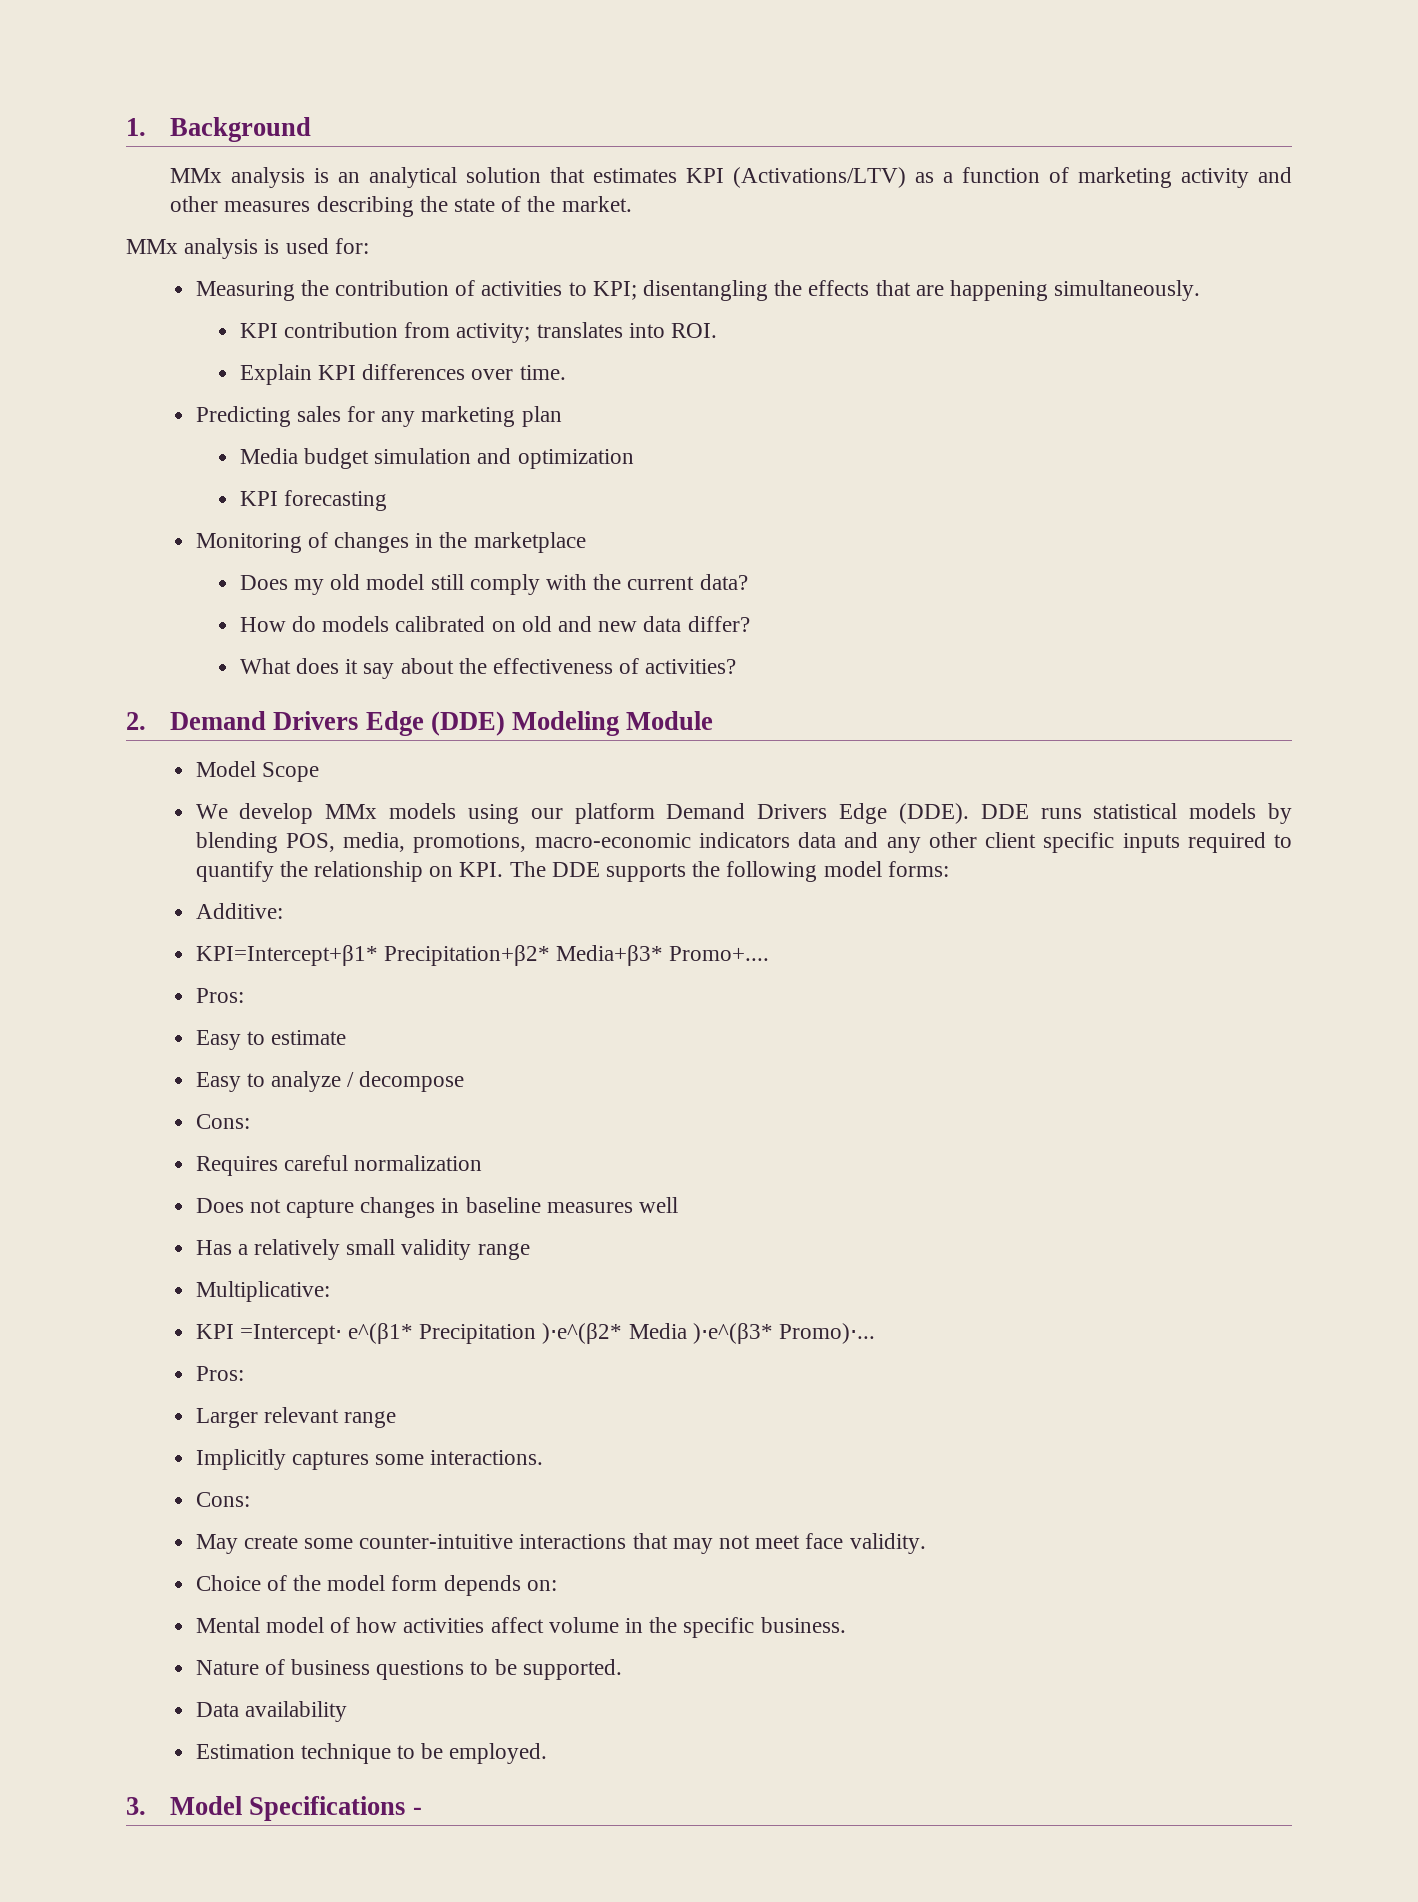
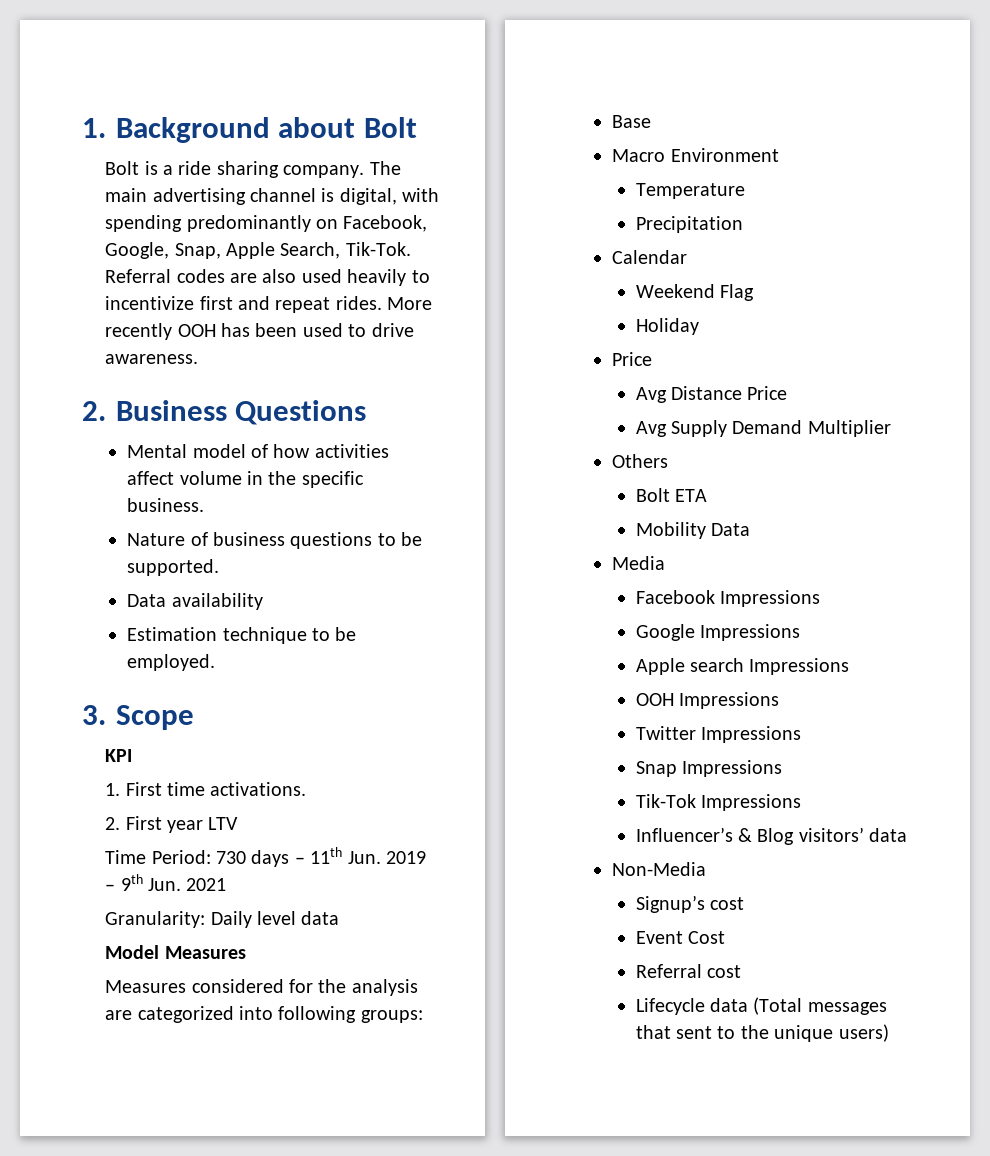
[170,167,1292,188] [170,196,632,217] [126,238,369,259] [195,280,1201,301] [239,322,717,343] [239,364,566,385] [195,406,562,427] [239,448,634,469] [239,490,387,511] [195,532,586,553] [239,574,748,595] [239,616,750,632] [239,658,737,679] [126,711,713,736] [195,761,319,782] [195,803,1292,824] [195,832,1292,853] [195,861,949,882] [195,903,283,919] [195,945,770,966] [195,988,244,1003] [195,1030,346,1050] [195,1071,465,1092] [195,1114,250,1129] [195,1155,482,1176] [195,1197,678,1218] [195,1239,530,1260] [195,1281,330,1302] [195,1323,875,1344] [195,1366,244,1381] [195,1407,396,1428] [195,1449,544,1470] [195,1492,250,1507] [195,1533,926,1554] [195,1575,557,1596] // MMx analysis is an analytical solution that estimates KPI (Activations/LTV) as a function of marketing activity and other measures describing the state of the market. // MMx analysis is used for: // Measuring the contribution of activities to KPI; disentangling the effects that are happening simultaneously. // KPI contribution from activity; translates into ROI. // Explain KPI differences over time. // Predicting sales for any marketing plan // Media budget simulation and optimization // KPI forecasting // Monitoring of changes in the marketplace // Does my old model still comply with the current data? // How do models calibrated on old and new data differ? // What does it say about the effectiveness of activities? // 2. Demand Drivers Edge (DDE) Modeling Module // Model Scope // We develop MMx models using our platform Demand Drivers Edge (DDE). DDE runs statistical models by blending POS, media, promotions, macro-economic indicators data and any other client specific inputs required to quantify the relationship on KPI. The DDE supports the following model forms: // Additive: // KPI=Intercept+β1* Precipitation+β2* Media+β3* Promo+.... // Pros: // Easy to estimate // Easy to analyze / decompose // Cons: // Requires careful normalization // Does not capture changes in baseline measures well // Has a relatively small validity range // Multiplicative: // KPI =Intercept⋅ e^(β1* Precipitation )⋅e^(β2* Media )⋅e^(β3* Promo)⋅... // Pros: // Larger relevant range // Implicitly captures some interactions. // Cons: // May create some counter-intuitive interactions that may not meet face validity. // Choice of the model form depends on: -> [278,117,417,138] [105,161,401,178] [105,188,440,205] [105,215,428,232] [105,242,411,259] [105,269,430,286] [105,296,433,313] [105,323,414,340] [105,354,199,364] [82,400,367,425] about Bolt // Bolt is a ride sharing company. The main advertising channel is digital, with spending predominantly on Facebook, Google, Snap, Apple Search, Tik-Tok. Referral codes are also used heavily to incentivize first and repeat rides. More recently OOH has been used to drive awareness. // 2. Business Questions
[170,1796,422,1821] Model Specifications - -> [116,705,194,730] [105,749,133,762] [105,782,307,796] [105,816,239,833] [105,847,427,867] [105,874,227,891] [105,911,340,928] [105,945,246,959] [105,979,418,996] [105,1006,423,1023] [612,115,652,128] [612,148,779,162] [635,183,745,199] [635,216,743,233] [612,250,688,264] [635,284,754,301] [635,318,699,335] [612,352,653,366] [635,386,788,403] [635,420,891,437] [612,454,669,468] [635,488,707,502] [635,522,750,539] [612,556,666,570] [635,590,820,607] [635,624,800,641] [635,658,850,675] [635,692,779,709] [635,726,801,743] [635,760,782,777] [635,794,801,811] [635,827,908,845] [612,862,707,876] [635,895,744,913] [635,931,725,944] [635,964,741,978] [635,997,887,1015] [635,1024,889,1042] Scope // KPI // 1. First time activations. // 2. First year LTV // Time Period: 730 days – 11th Jun. 2019 – 9th Jun. 2021 // Granularity: Daily level data // Model Measures // Measures considered for the analysis are categorized into following groups: // Base // Macro Environment // Temperature // Precipitation // Calendar // Weekend Flag // Holiday // Price // Avg Distance Price // Avg Supply Demand Multiplier // Others // Bolt ETA // Mobility Data // Media // Facebook Impressions // Google Impressions // Apple search Impressions // OOH Impressions // Twitter Impressions // Snap Impressions // Tik-Tok Impressions // Influencer’s & Blog visitors’ data // Non-Media // Signup’s cost // Event Cost // Referral cost // Lifecycle data (Total messages that sent to the unique users)

